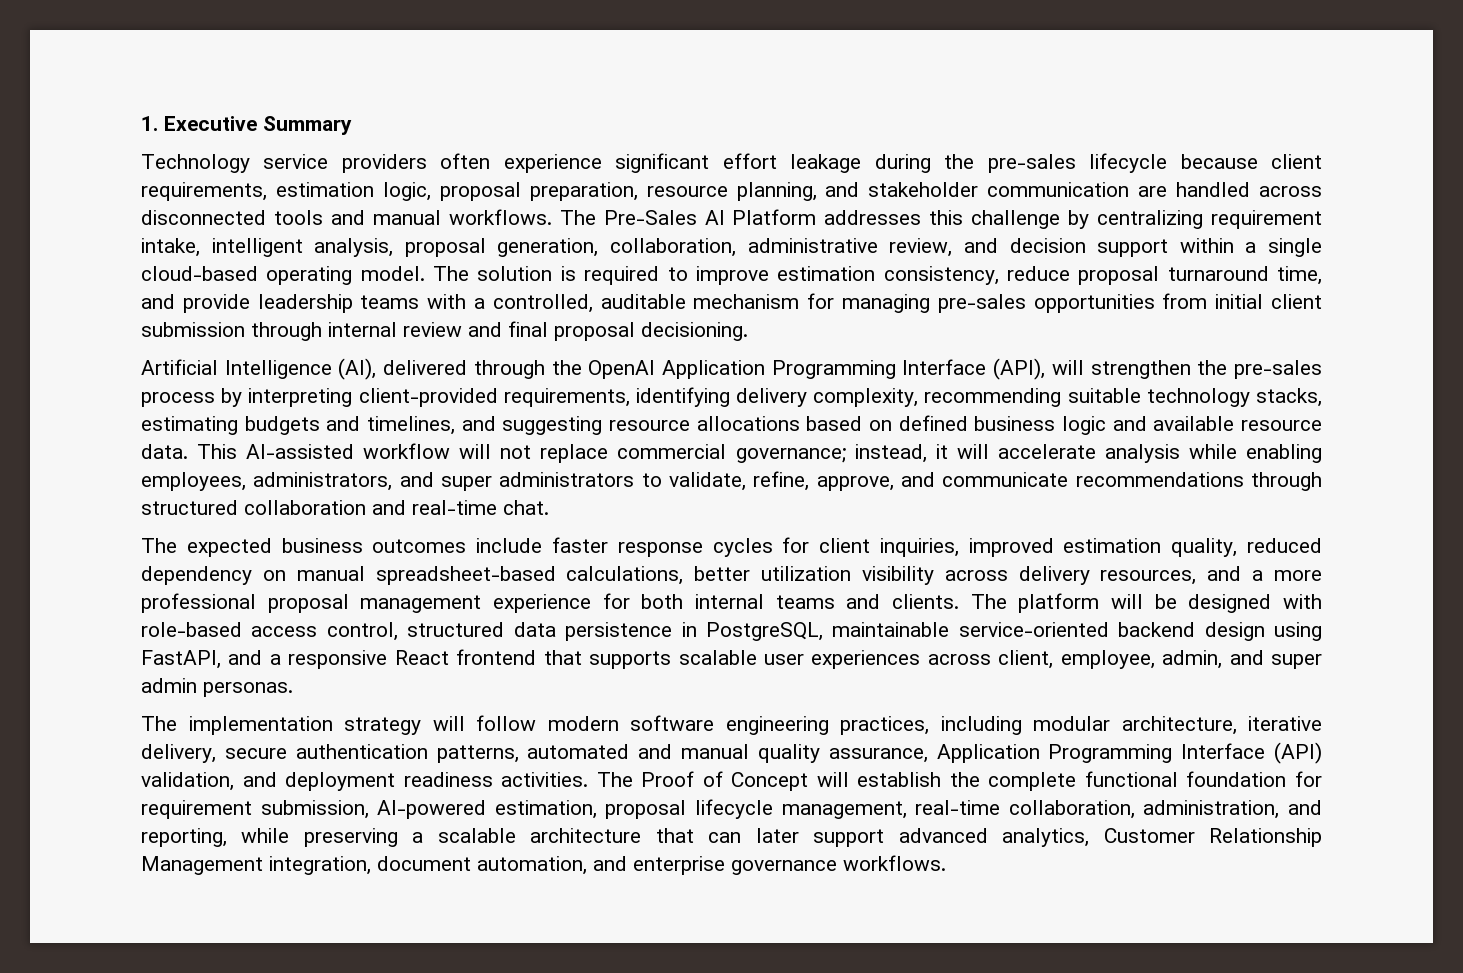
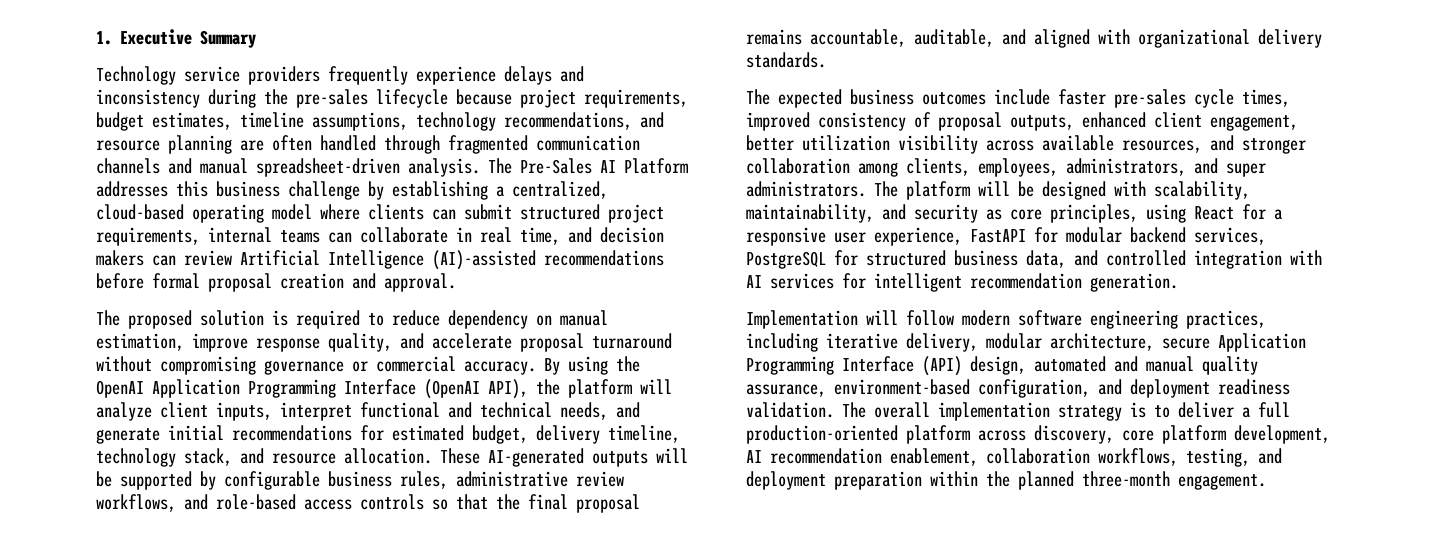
[440,153,862,173] often experience significant effort leakage -> [328,66,584,85] [96,89,200,108] frequently experience delays and inconsistency
[1271,154,1322,169] [141,182,1322,201] [141,209,552,225] client requirements, estimation logic, proposal preparation, resource planning, and stakeholder communication are handled across disconnected tools and manual workflows. -> [520,89,688,108] [96,112,664,131] [96,135,640,154] [96,158,480,177] project requirements, budget estimates, timeline assumptions, technology recommendations, and resource planning are often handled through fragmented communication channels and manual spreadsheet-driven analysis.
(964, 217) none -> [216,181,280,197] business
[1097,210,1322,229] [141,238,1322,257] [141,266,1323,285] [141,293,1322,313] [141,321,748,341] [141,358,545,380] centralizing requirement intake, intelligent analysis, proposal generation, collaboration, administrative review, and decision support within a single cloud-based operating model. The solution is required to improve estimation consistency, reduce proposal turnaround time, and provide leadership teams with a controlled, auditable mechanism for managing pre-sales opportunities from initial client submission through internal review and final proposal decisioning. // Artificial Intelligence (AI), delivered through -> [392,181,608,200] [96,204,664,223] [96,227,664,246] [96,250,664,270] [96,273,456,292] [96,310,608,329] [96,333,672,352] [96,356,608,375] establishing a centralized, cloud-based operating model where clients can submit structured project requirements, internal teams can collaborate in real time, and decision makers can review Artificial Intelligence (AI)-assisted recommendations before formal proposal creation and approval. // The proposed solution is required to reduce dependency on manual estimation, improve response quality, and accelerate proposal turnaround without compromising governance or commercial accuracy. By using
[993,358,1322,380] [141,387,1322,407] [141,415,1322,435] [141,443,1323,463] [141,471,1322,491] [141,500,549,515] (API), will strengthen the pre-sales process by interpreting client-provided requirements, identifying delivery complexity, recommending suitable technology stacks, estimating budgets and timelines, and suggesting resource allocations based on defined business logic and available resource data. This AI-assisted workflow will not replace commercial governance; instead, it will accelerate analysis while enabling employees, administrators, and super administrators to validate, refine, approve, and communicate recommendations through structured collaboration and real-time chat. -> [424,379,672,399] [96,402,640,421] [96,425,680,444] [96,448,688,467] [96,471,624,490] [96,494,640,513] [746,29,1322,48] [746,52,826,68] (OpenAI API), the platform will analyze client inputs, interpret functional and technical needs, and generate initial recommendations for estimated budget, delivery timeline, technology stack, and resource allocation. These AI-generated outputs will be supported by configurable business rules, administrative review workflows, and role-based access controls so that the final proposal remains accountable, auditable, and aligned with organizational delivery standards.
[617,537,1323,557] [141,566,684,585] response cycles for client inquiries, improved estimation quality, reduced dependency on manual spreadsheet-based calculations, -> [1114,89,1290,108] [746,112,1298,131] pre-sales cycle times, improved consistency of proposal outputs, enhanced client engagement,
[1018,566,1090,585] delivery -> [1042,135,1114,151] available
[1252,570,1322,581] [141,593,959,613] a more professional proposal management experience for both internal teams and clients. -> [1242,138,1306,154] [746,158,1266,177] [746,181,866,197] stronger collaboration among clients, employees, administrators, and super administrators.
[141,622,1322,641] [141,649,1322,669] [141,678,293,697] [141,716,421,735] role-based access control, structured data persistence in PostgreSQL, maintainable service-oriented backend design using FastAPI, and a responsive React frontend that supports scalable user experiences across client, employee, admin, and super admin personas. // The implementation strategy -> [1154,181,1250,200] [746,204,1282,223] [746,227,1266,246] [746,250,1322,269] [746,273,1178,292] [746,310,858,329] scalability, maintainability, and security as core principles, using React for a responsive user experience, FastAPI for modular backend services, PostgreSQL for structured business data, and controlled integration with AI services for intelligent recommendation generation. // Implementation
[1033,716,1322,735] [141,744,519,763] modular architecture, iterative delivery, secure authentication patterns, -> [826,333,1306,352] [746,356,1026,376] iterative delivery, modular architecture, secure Application Programming Interface (API) design,
[936,742,1322,764] [141,771,1322,791] [141,799,1322,819] [141,828,1322,847] [141,855,946,875] Application Programming Interface (API) validation, and deployment readiness activities. The Proof of Concept will establish the complete functional foundation for requirement submission, AI-powered estimation, proposal lifecycle management, real-time collaboration, administration, and reporting, while preserving a scalable architecture that can later support advanced analytics, Customer Relationship Management integration, document automation, and enterprise governance workflows. -> [834,379,1290,398] [746,402,1290,421] [746,425,1330,444] [746,448,1282,467] [746,471,1266,490] environment-based configuration, and deployment readiness validation. The overall implementation strategy is to deliver a full production-oriented platform across discovery, core platform development, AI recommendation enablement, collaboration workflows, testing, and deployment preparation within the planned three-month engagement.

